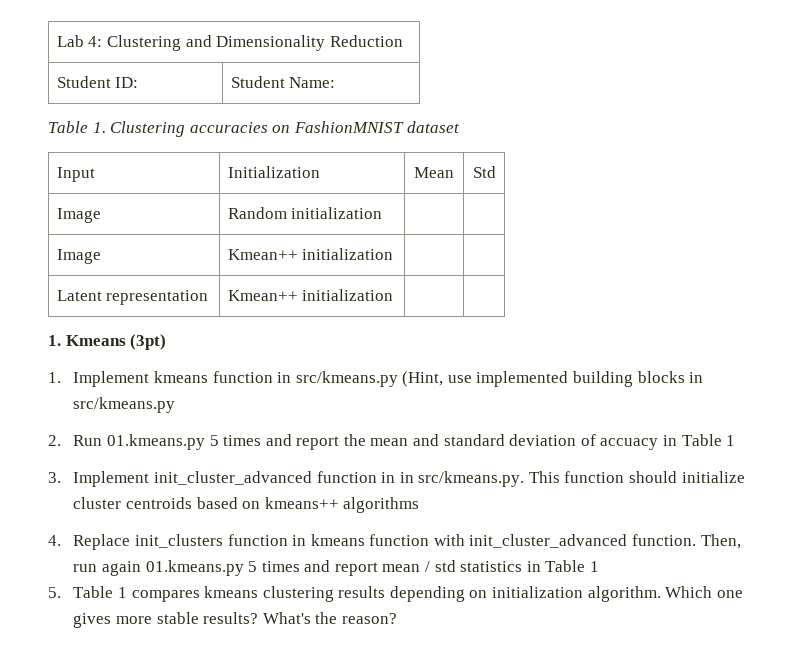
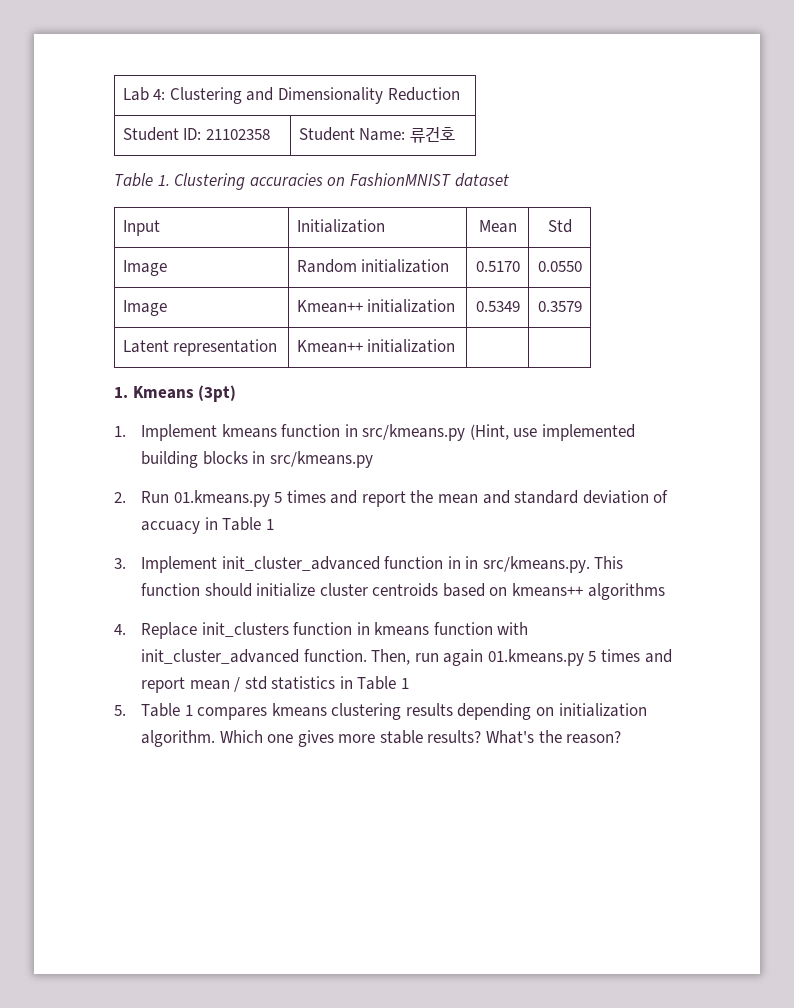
(139, 82) none -> [205,129,270,140] 21102358
(336, 82) none -> [409,127,455,143] 류건호
(383, 213) | -> [475,261,520,272] [537,261,582,272] 0.5170 | 0.0550
(394, 254) | -> [475,301,520,312] [537,301,582,312] 0.5349 | 0.3579

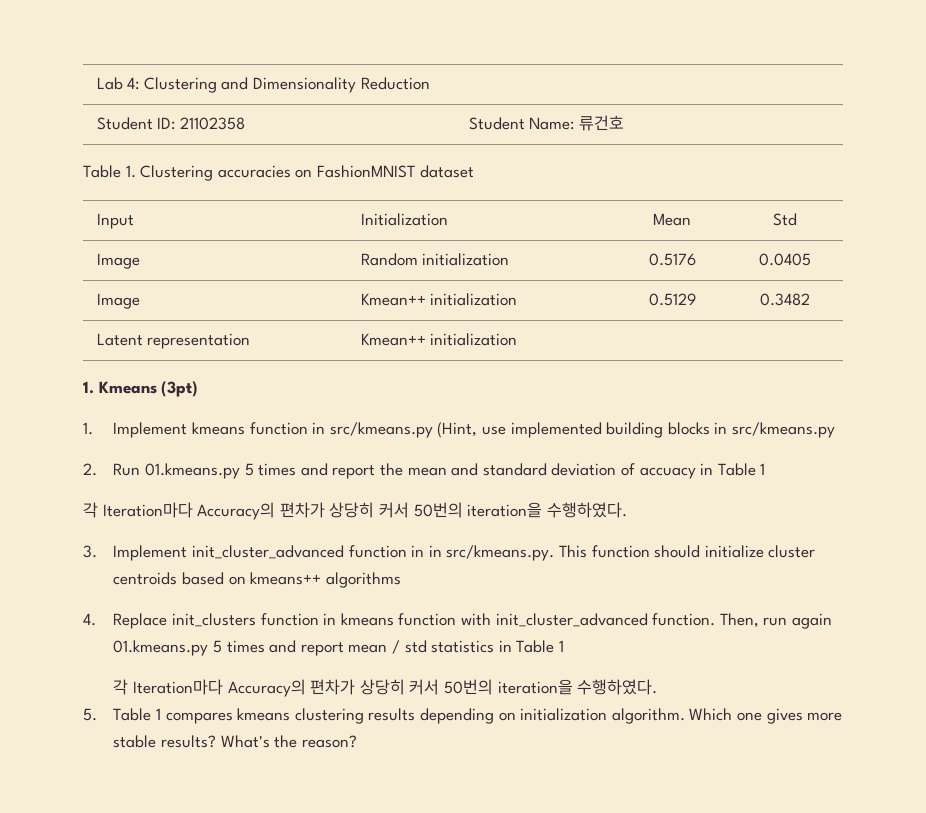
[475,261,520,272] [537,261,582,272] 0.5170 | 0.0550 -> [648,253,696,266] [758,253,811,266] 0.5176 | 0.0405
[475,301,520,312] [537,301,582,312] 0.5349 | 0.3579 -> [648,293,696,306] [759,293,810,306] 0.5129 | 0.3482
(274, 524) none -> [83,502,627,520] // 각 Iteration마다 Accuracy의 편차가 상당히 커서 50번의 iteration을 수행하였다.
(410, 683) none -> [113,679,658,697] // 각 Iteration마다 Accuracy의 편차가 상당히 커서 50번의 iteration을 수행하였다.

